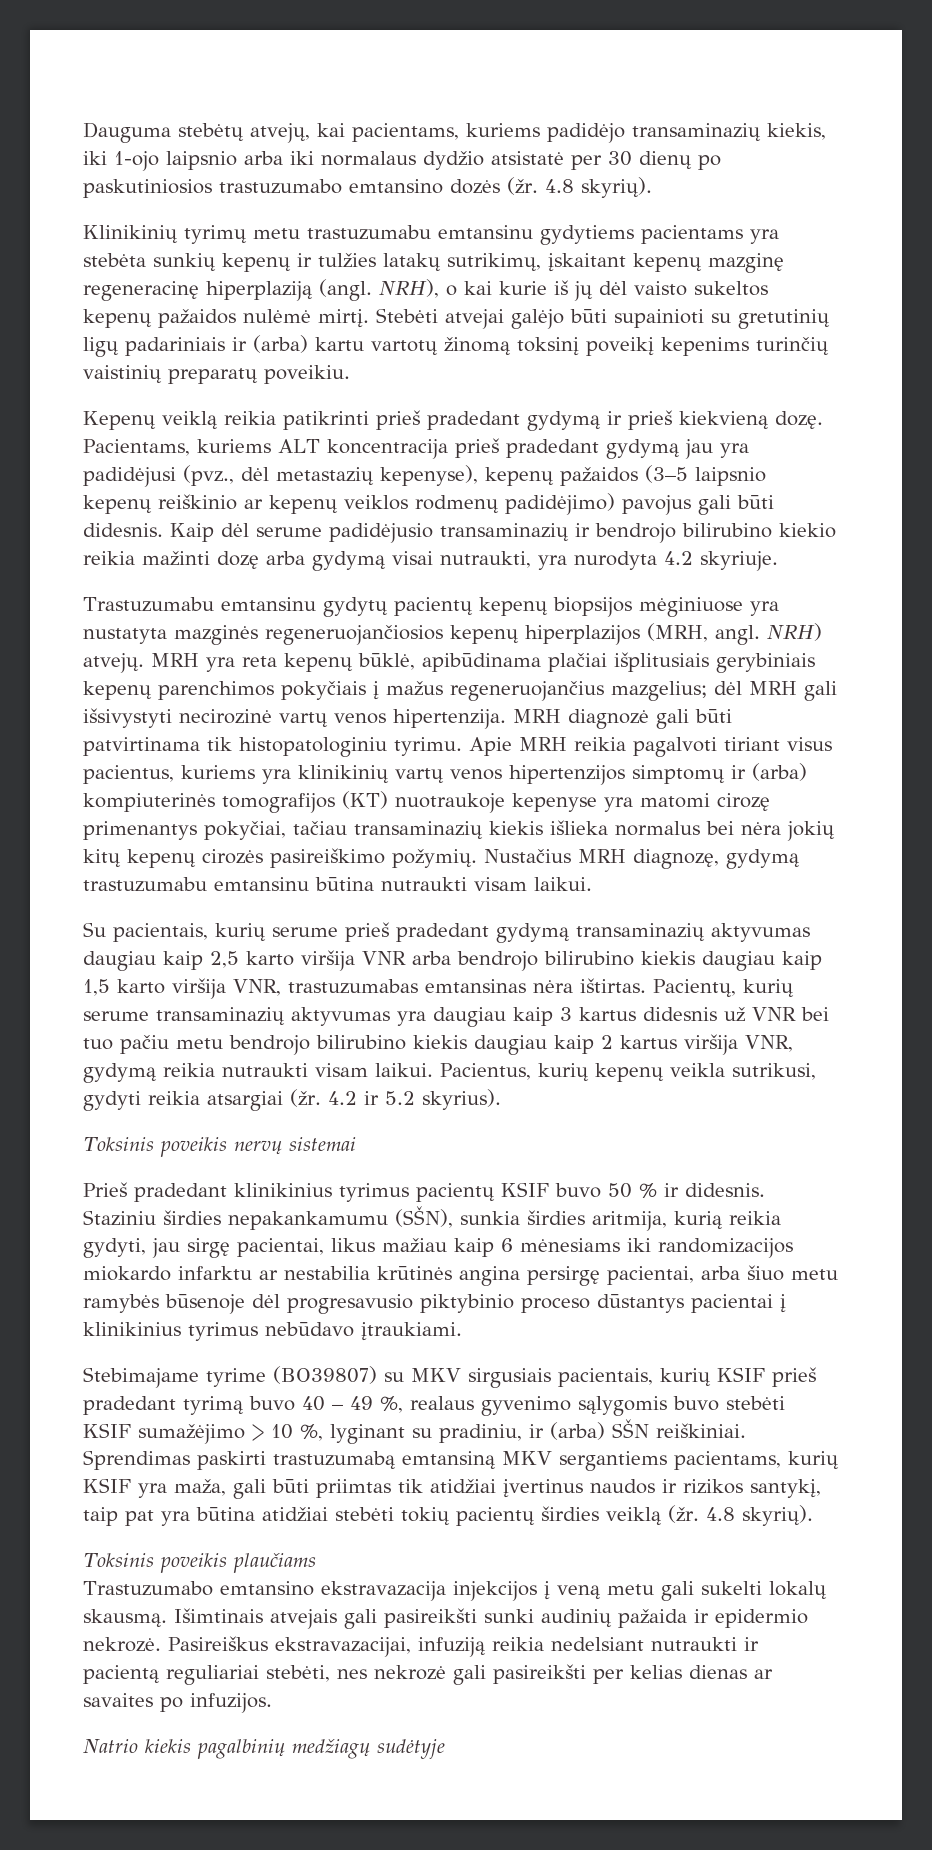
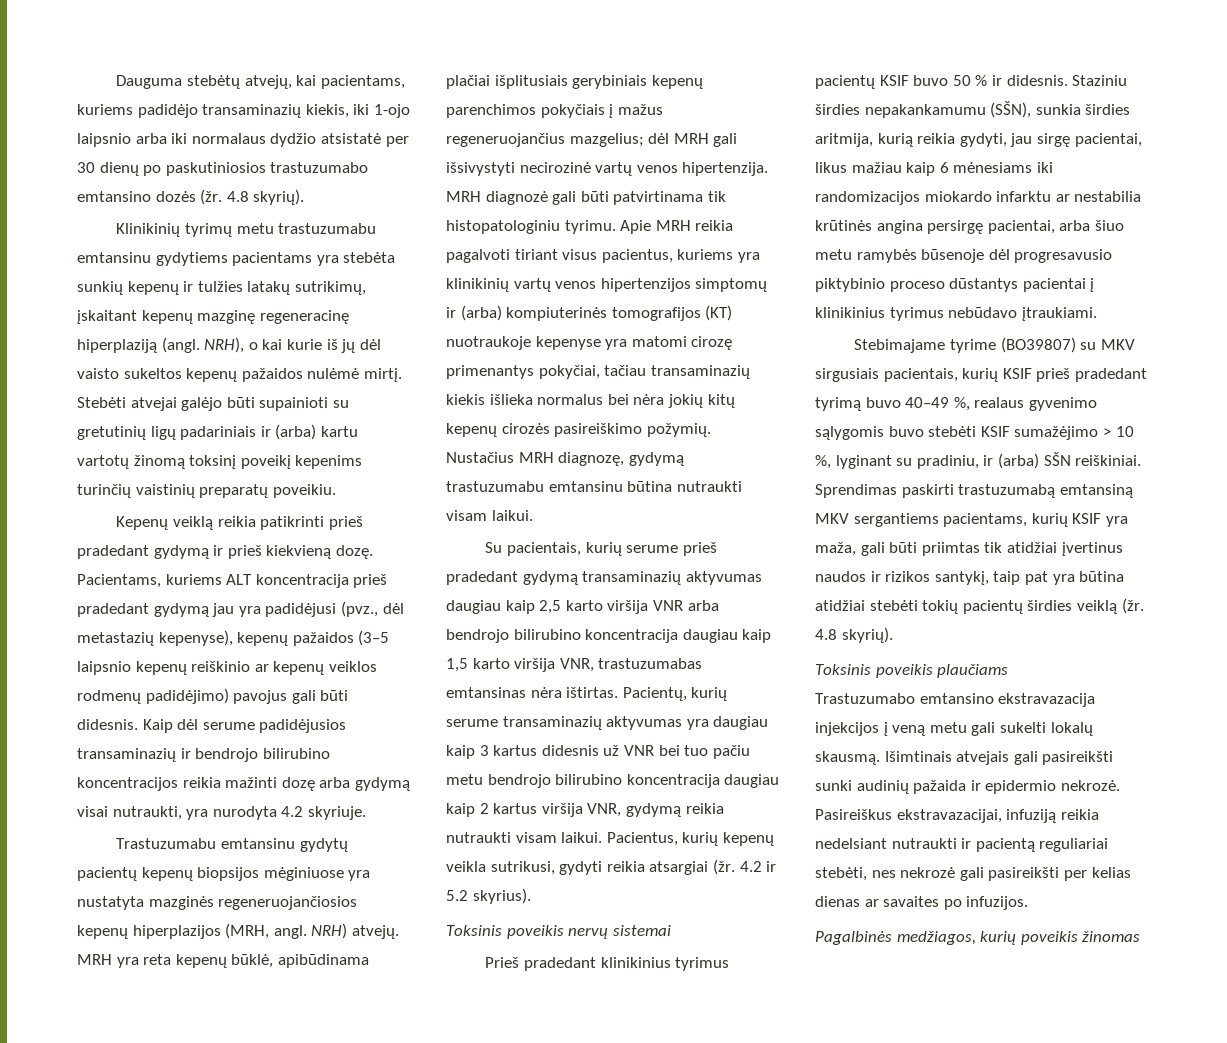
[329,523,433,543] padidėjusio -> [259,719,347,733] padidėjusios
[779,523,836,538] kiekio -> [77,777,178,791] koncentracijos
[641,951,695,965] kiekis -> [585,629,679,643] koncentracija
[413,1035,467,1049] kiekis -> [626,774,720,788] koncentracija
[302,1396,373,1411] 40 – 49 -> [905,397,950,408] 40–49
[83,1739,445,1759] Natrio kiekis pagalbinių medžiagų sudėtyje -> [815,931,1141,945] Pagalbinės medžiagos, kurių poveikis žinomas

